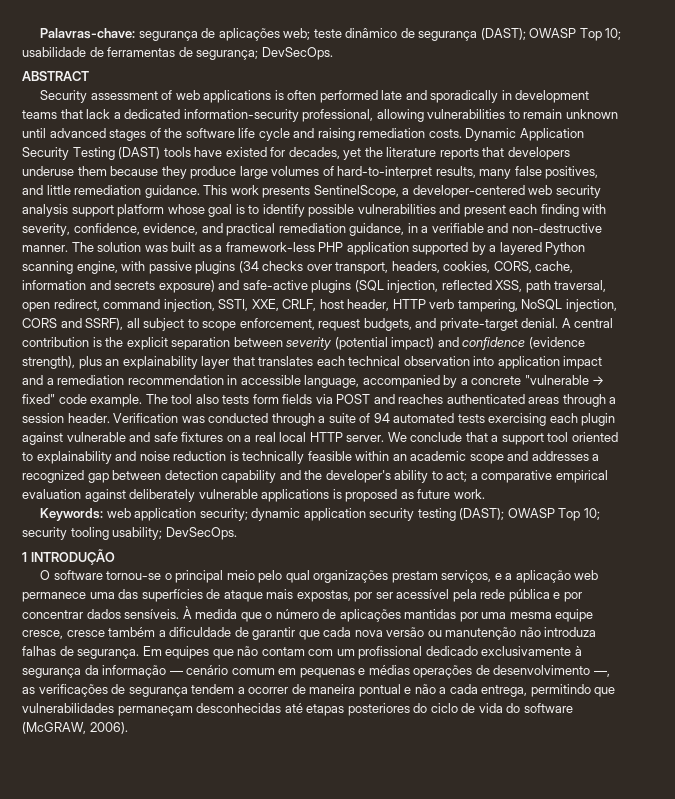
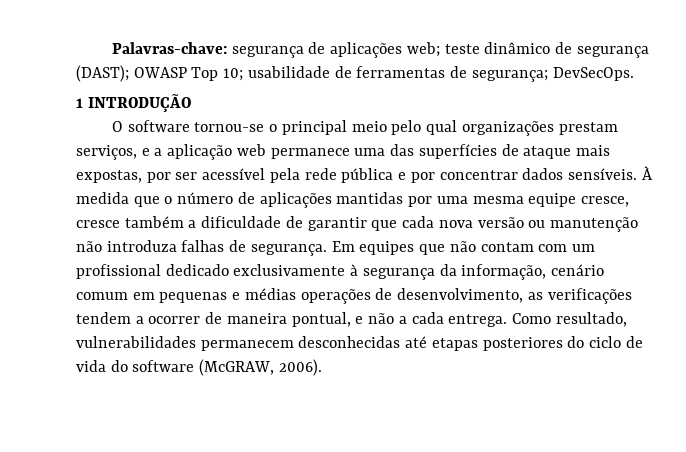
[22,71,89,81] [40,90,590,103] [22,109,618,122] [22,128,584,141] [22,147,570,160] [22,166,599,179] [22,185,601,198] [22,204,607,217] [22,223,602,236] [22,242,586,255] [22,261,574,274] [22,280,607,293] [22,299,617,312] [22,318,614,331] [22,337,585,350] [22,356,603,369] [22,375,605,388] [22,394,617,407] [22,413,616,426] [22,432,618,445] [22,451,600,464] [22,470,608,483] [22,489,485,502] [40,508,600,521] [22,527,237,540] // ABSTRACT // Security assessment of web applications is often performed late and sporadically in development teams that lack a dedicated information-security professional, allowing vulnerabilities to remain unknown until advanced stages of the software life cycle and raising remediation costs. Dynamic Application Security Testing (DAST) tools have existed for decades, yet the literature reports that developers underuse them because they produce large volumes of hard-to-interpret results, many false positives, and little remediation guidance. This work presents SentinelScope, a developer-centered web security analysis support platform whose goal is to identify possible vulnerabilities and present each finding with severity, confidence, evidence, and practical remediation guidance, in a verifiable and non-destructive manner. The solution was built as a framework-less PHP application supported by a layered Python scanning engine, with passive plugins (34 checks over transport, headers, cookies, CORS, cache, information and secrets exposure) and safe-active plugins (SQL injection, reflected XSS, path traversal, open redirect, command injection, SSTI, XXE, CRLF, host header, HTTP verb tampering, NoSQL injection, CORS and SSRF), all subject to scope enforcement, request budgets, and private-target denial. A central contribution is the explicit separation between severity (potential impact) and confidence (evidence strength), plus an explainability layer that translates each technical observation into application impact and a remediation recommendation in accessible language, accompanied by a concrete "vulnerable → fixed" code example. The tool also tests form fields via POST and reaches authenticated areas through a session header. Verification was conducted through a suite of 94 automated tests exercising each plugin against vulnerable and safe fixtures on a real local HTTP server. We conclude that a support tool oriented to explainability and noise reduction is technically feasible within an academic scope and addresses a recognized gap between detection capability and the developer's ability to act; a comparative empirical evaluation against deliberately vulnerable applications is proposed as future work. // Keywords: web application security; dynamic application security testing (DAST); OWASP Top 10; security tooling usability; DevSecOps. -> (634, 74) none
[102,665,183,678] informação — -> [461,264,547,280] informação,
[493,665,610,677] [22,684,188,697] desenvolvimento —, as verificações de segurança -> [397,288,632,304] desenvolvimento, as verificações
[358,684,401,697] pontual -> [291,312,351,327] pontual,
[481,684,616,697] [22,703,193,716] entrega, permitindo que vulnerabilidades permaneçam -> [448,312,627,327] [76,336,294,351] entrega. Como resultado, vulnerabilidades permanecem

